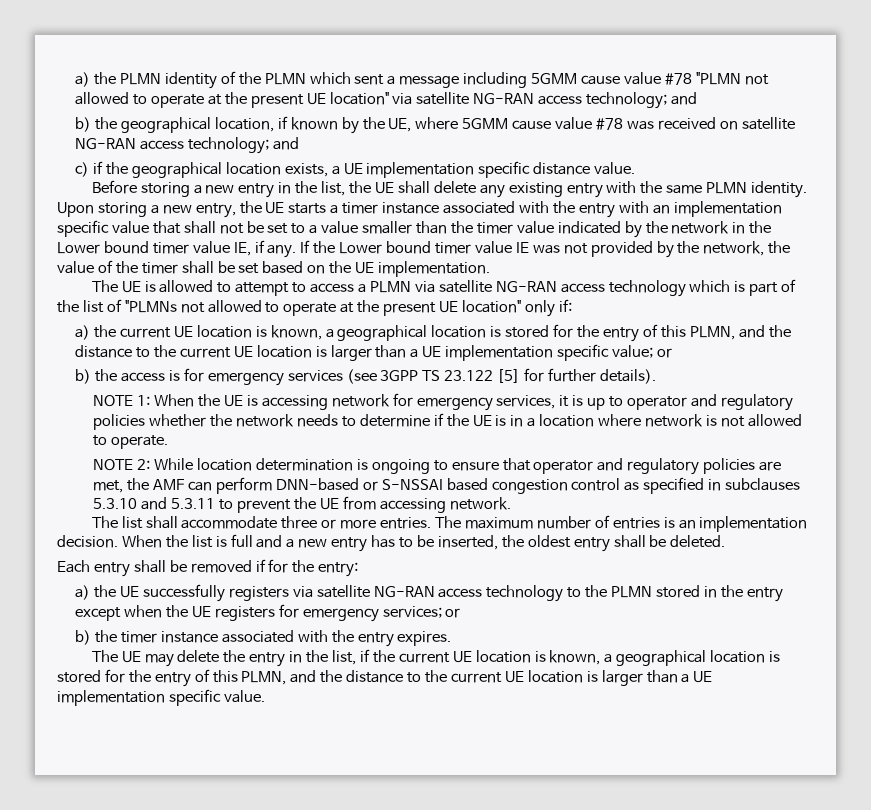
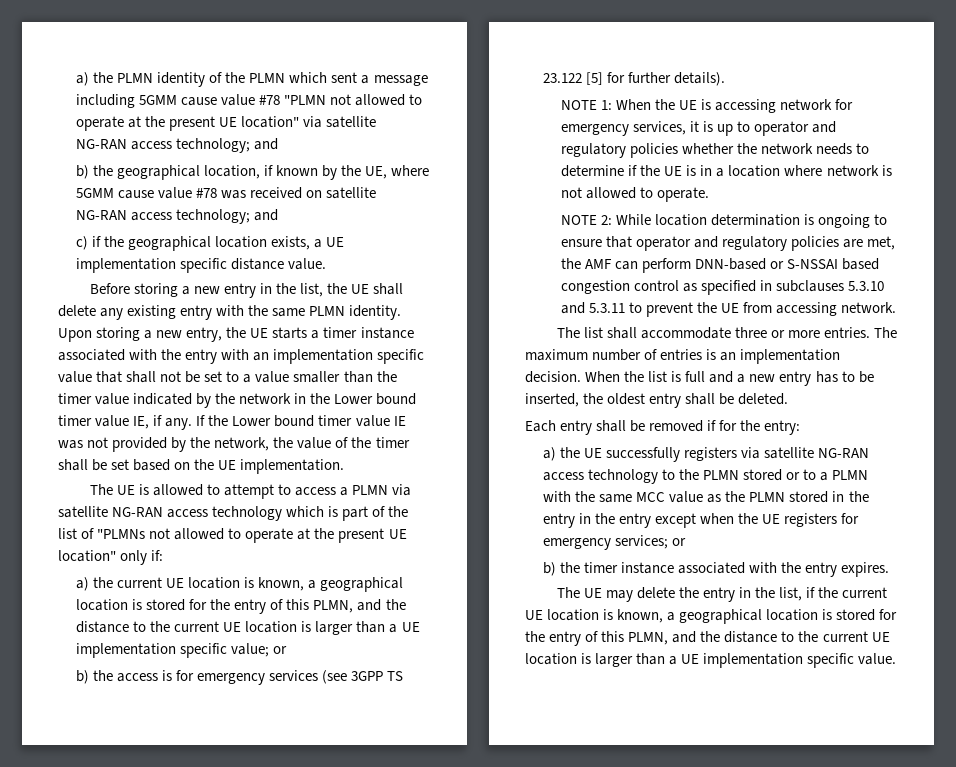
(701, 591) none -> [786,469,869,481] [543,491,869,503] [543,513,576,528] or to a PLMN with the same MCC value as the PLMN stored in the entry

